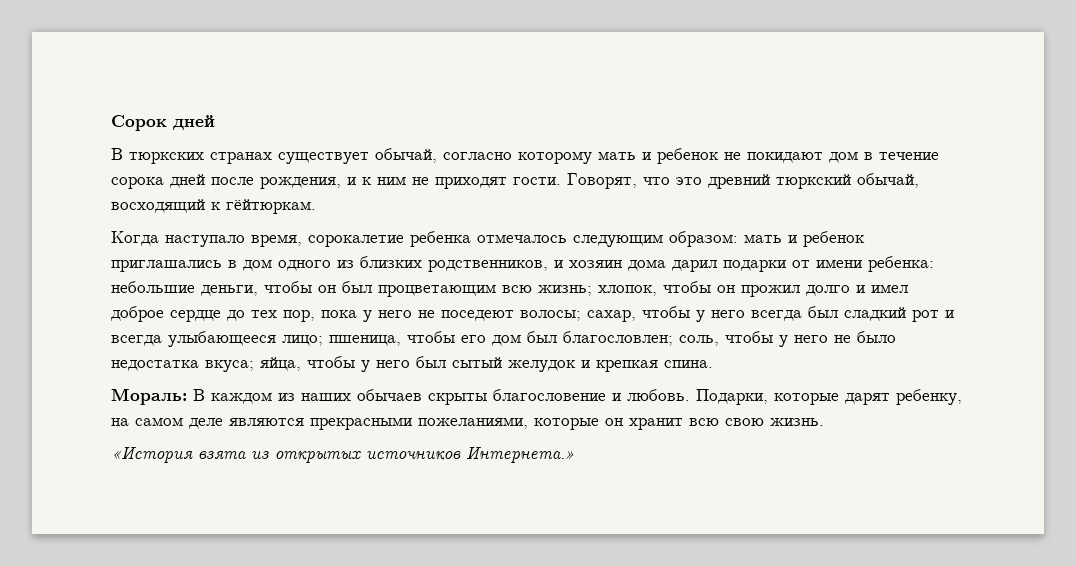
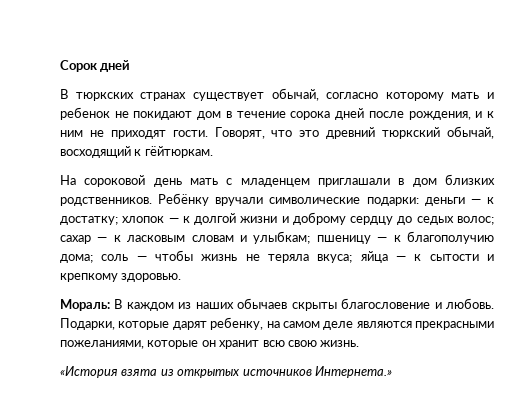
[111,231,865,247] [111,256,934,272] [111,281,908,297] [111,306,954,322] [111,331,896,347] [111,356,713,372] Когда наступало время, сорокалетие ребенка отмечалось следующим образом: мать и ребенок приглашались в дом одного из близких родственников, и хозяин дома дарил подарки от имени ребенка: небольшие деньги, чтобы он был процветающим всю жизнь; хлопок, чтобы он прожил долго и имел доброе сердце до тех пор, пока у него не поседеют волосы; сахар, чтобы у него всегда был сладкий рот и всегда улыбающееся лицо; пшеница, чтобы его дом был благословлен; соль, чтобы у него не было недостатка вкуса; яйца, чтобы у него был сытый желудок и крепкая спина. -> [60,174,495,187] [60,193,495,206] [60,212,494,225] [60,231,494,244] [60,250,494,263] [60,273,182,282] На сороковой день мать с младенцем приглашали в дом близких родственников. Ребёнку вручали символические подарки: деньги — к достатку; хлопок — к долгой жизни и доброму сердцу до седых волос; сахар — к ласковым словам и улыбкам; пшеницу — к благополучию дома; соль — чтобы жизнь не теряла вкуса; яйца — к сытости и крепкому здоровью.

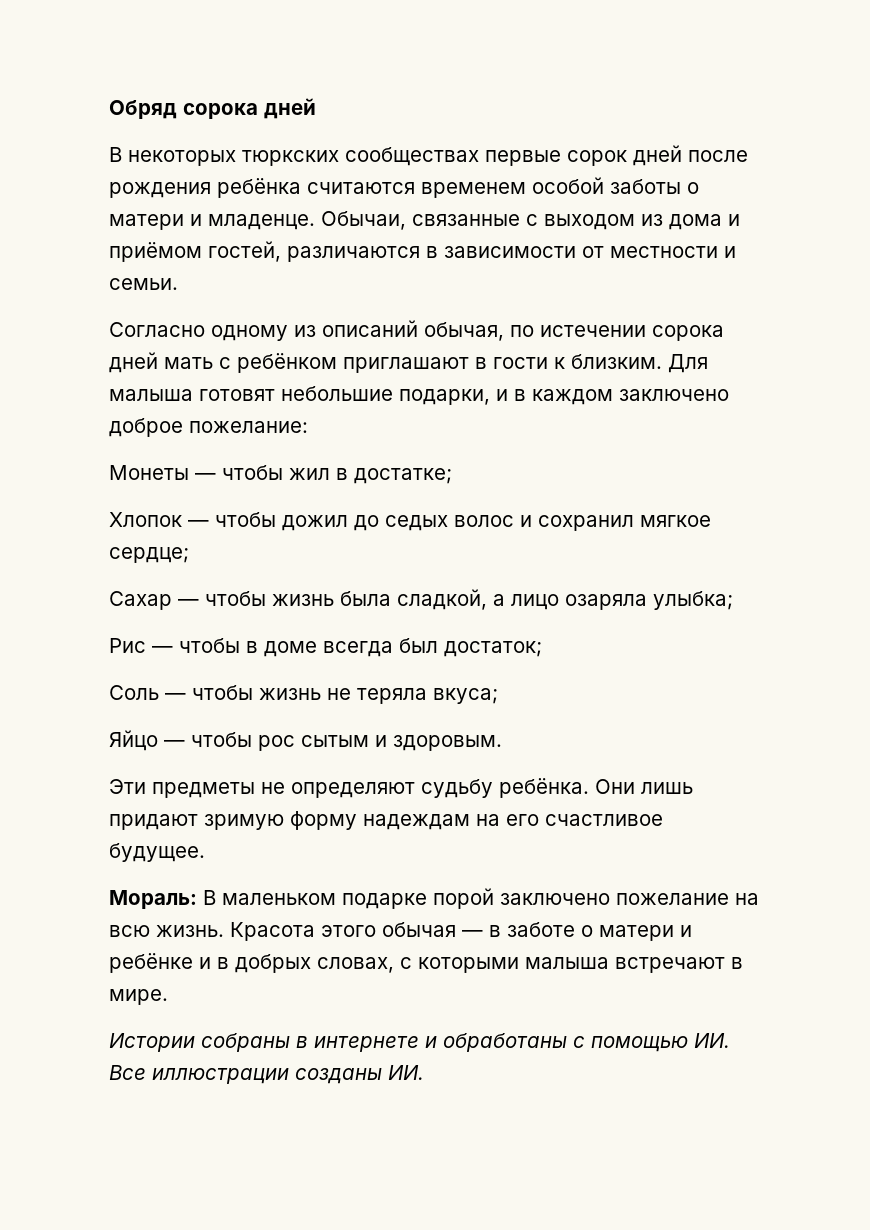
[60,60,97,72] Сорок -> [109,100,258,119] Обряд сорока
[75,88,494,101] [60,107,495,120] [60,126,495,139] [60,146,213,158] [60,174,495,187] [60,193,495,206] [60,212,494,225] [60,231,494,244] [60,254,129,263] тюркских странах существует обычай, согласно которому мать и ребенок не покидают дом в течение сорока дней после рождения, и к ним не приходят гости. Говорят, что это древний тюркский обычай, восходящий к гёйтюркам. // На сороковой день мать с младенцем приглашали в дом близких родственников. Ребёнку вручали символические подарки: деньги — к достатку; хлопок — к долгой жизни и доброму сердцу до седых волос; сахар — к ласковым словам и улыбкам; пшеницу — к благополучию дома; соль -> [128,145,748,166] [109,177,699,198] [109,211,740,230] [109,241,736,262] [109,278,178,290] [109,320,724,341] [109,352,708,373] [109,386,729,405] [109,418,308,437] [109,465,452,484] [109,512,711,531] [109,547,189,563] [109,589,733,610] [109,638,542,657] [109,685,159,700] некоторых тюркских сообществах первые сорок дней после рождения ребёнка считаются временем особой заботы о матери и младенце. Обычаи, связанные с выходом из дома и приёмом гостей, различаются в зависимости от местности и семьи. // Согласно одному из описаний обычая, по истечении сорока дней мать с ребёнком приглашают в гости к близким. Для малыша готовят небольшие подарки, и в каждом заключено доброе пожелание: // Монеты — чтобы жил в достатке; // Хлопок — чтобы дожил до седых волос и сохранил мягкое сердце; // Сахар — чтобы жизнь была сладкой, а лицо озаряла улыбка; // Рис — чтобы в доме всегда был достаток; // Соль
[360,251,494,263] [60,273,182,282] [60,298,495,311] [60,317,494,330] [60,340,360,349] [60,366,392,378] яйца — к сытости и крепкому здоровью. // Мораль: В каждом из наших обычаев скрыты благословение и любовь. Подарки, которые дарят ребенку, на самом деле являются прекрасными пожеланиями, которые он хранит всю свою жизнь. // «История взята из открытых источников Интернета.» -> [109,730,502,751] [109,778,693,798] [109,811,663,830] [109,843,205,862] [109,888,759,909] [109,922,692,941] [109,953,743,973] [109,989,168,1005] [109,1033,730,1052] [109,1065,424,1084] // Яйцо — чтобы рос сытым и здоровым. // Эти предметы не определяют судьбу ребёнка. Они лишь придают зримую форму надеждам на его счастливое будущее. // Мораль: В маленьком подарке порой заключено пожелание на всю жизнь. Красота этого обычая — в заботе о матери и ребёнке и в добрых словах, с которыми малыша встречают в мире. // Истории собраны в интернете и обработаны с помощью ИИ. Все иллюстрации созданы ИИ.

